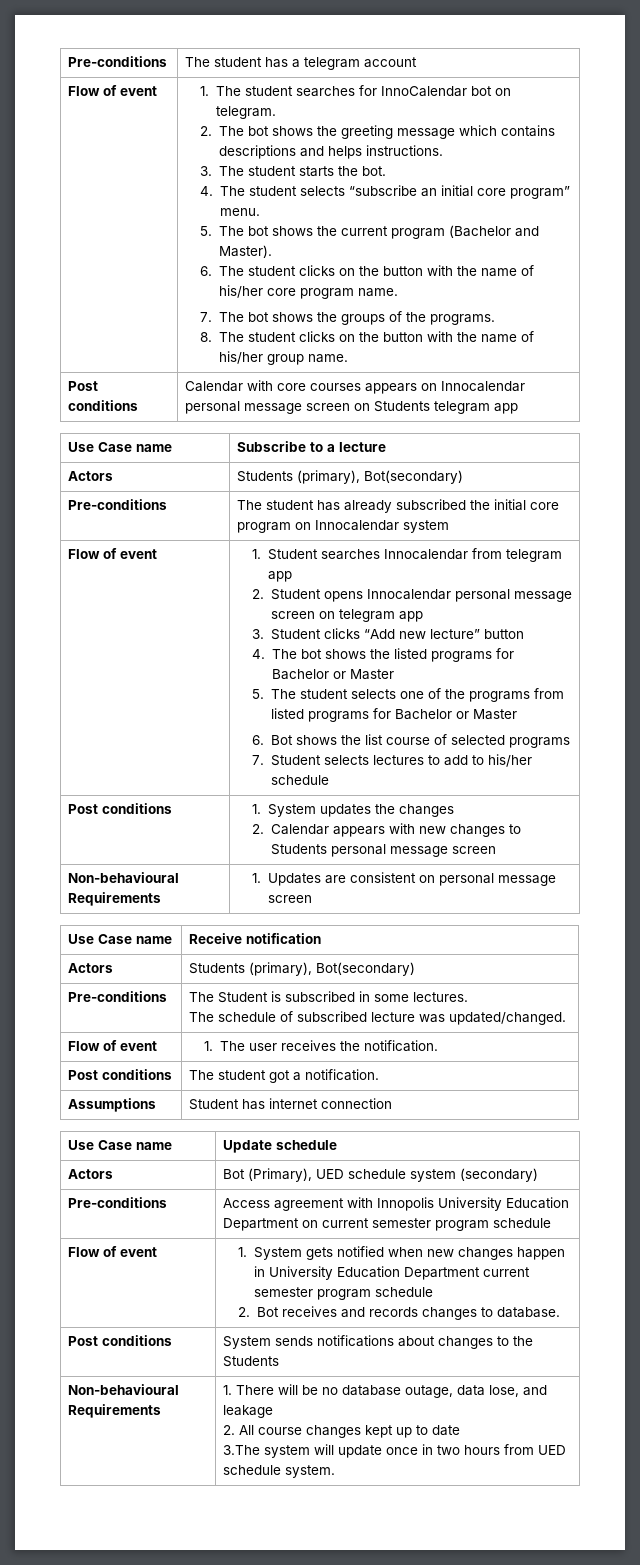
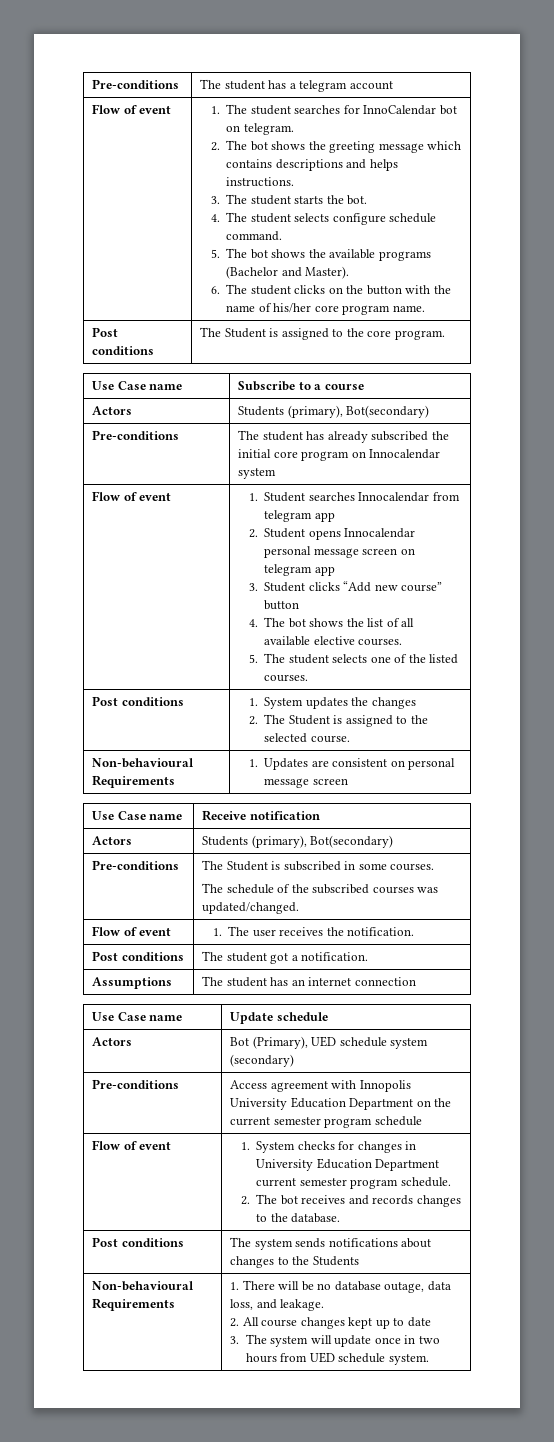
[348,185,570,199] [219,208,260,216] “subscribe an initial core program” menu. -> [332,213,437,225] [226,231,283,241] configure schedule command.
[340,226,445,239] current program -> [329,249,431,261] available programs
[199,311,495,325] [199,331,534,343] [218,351,348,365] [67,381,98,391] [67,400,138,411] [184,380,525,394] [184,401,518,414] // 7. The bot shows the groups of the programs. // 8. The student clicks on the button with the name of his/her group name. // Post conditions | Calendar with core courses appears on Innocalendar personal message screen on Students telegram app -> [92,327,119,337] [92,346,155,355] [200,327,445,340] // Post conditions | The Student is assigned to the core program.
[338,442,386,452] lecture -> [324,384,364,390] course
[429,629,480,639] lecture” -> [401,582,443,592] course”
[393,648,514,662] [271,669,394,680] listed programs for Bachelor or Master -> [367,618,415,627] [264,636,403,646] list of all available elective courses.
[468,688,564,702] [270,708,517,722] [251,734,570,748] [251,754,532,767] [270,775,329,785] programs from listed programs for Bachelor or Master // 6. Bot shows the list course of selected programs // 7. Student selects lectures to add to his/her schedule -> [429,654,459,664] [264,674,309,682] listed courses.
[270,823,521,837] [270,844,496,857] Calendar appears with new changes to Students personal message screen -> [264,714,428,727] [264,733,350,743] The Student is assigned to the selected course.
[412,992,468,1002] lectures. -> [390,863,435,871] courses.
[296,1011,415,1022] subscribed lecture -> [291,884,414,894] the subscribed courses
[188,1099,265,1110] Student has -> [202,976,305,987] The student has an
(318, 1224) none -> [434,1098,452,1107] the
[305,1246,565,1260] gets notified when new changes happen -> [297,1141,402,1153] checks for changes
[374,1287,433,1297] [237,1307,279,1317] schedule // 2. Bot -> [400,1177,451,1187] [240,1194,298,1205] schedule. // 2. The bot
(493, 1312) none -> [270,1213,288,1222] the
[222,1336,271,1349] System -> [230,1237,293,1250] The system
[488,1385,547,1397] [222,1405,273,1418] lose, and leakage -> [230,1299,325,1311] loss, and leakage.
[222,1445,260,1455] 3.The -> [230,1334,267,1344] 3. The

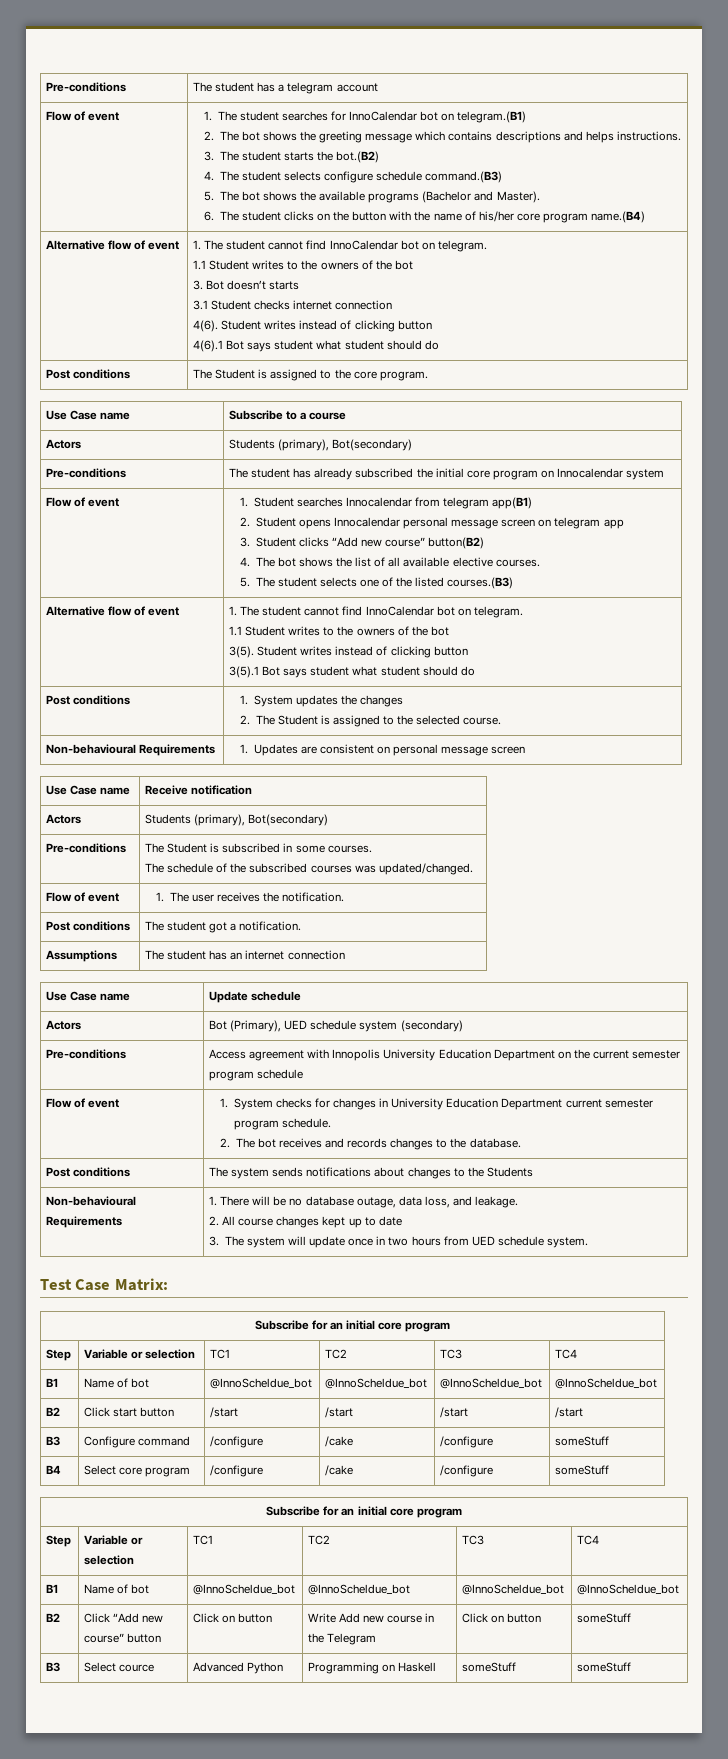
[243,123,294,135] telegram. -> [457,111,527,123] telegram.(B1)
[347,195,368,205] bot. -> [336,151,380,163] bot.(B2)
[226,231,283,241] command. -> [425,171,503,183] command.(B3)
[392,305,425,312] name. -> [591,211,646,223] [46,240,180,250] [193,240,487,252] [193,260,413,270] [193,280,300,290] [193,300,393,310] [193,320,432,332] [193,340,439,352] name.(B4) // Alternative flow of event | 1. The student cannot find InnoCalendar bot on telegram. // 1.1 Student writes to the owners of the bot // 3. Bot doesn’t starts // 3.1 Student checks internet connection // 4(6). Student writes instead of clicking button // 4(6).1 Bot says student what student should do
[314,512,335,522] app -> [492,497,533,509] app(B1)
[264,600,300,610] button -> [428,537,485,549] button(B2)
[264,674,309,682] courses. -> [447,577,514,589] [46,606,180,616] [229,606,523,618] [229,626,449,636] [229,646,468,658] [229,666,475,678] courses.(B3) // Alternative flow of event | 1. The student cannot find InnoCalendar bot on telegram. // 1.1 Student writes to the owners of the bot // 3(5). Student writes instead of clicking button // 3(5).1 Bot says student what student should do
(429, 1359) none -> [40,1278,168,1291] [254,1320,451,1332] [46,1349,72,1361] [84,1349,196,1359] [210,1349,231,1359] [325,1349,348,1359] [440,1349,463,1359] [555,1349,578,1359] [46,1378,59,1387] [84,1378,150,1388] [210,1378,313,1389] [325,1378,428,1389] [440,1378,543,1389] [555,1378,658,1389] [46,1407,61,1416] [84,1407,175,1417] [210,1407,239,1418] [325,1407,354,1418] [440,1407,469,1418] [555,1407,584,1418] [46,1436,61,1446] [84,1436,191,1448] [210,1436,264,1448] [325,1436,354,1447] [440,1436,494,1448] [555,1436,610,1446] [46,1465,62,1474] [84,1465,191,1477] [210,1465,264,1477] [325,1465,354,1476] [440,1465,494,1477] [555,1465,610,1475] [266,1506,462,1518] [46,1535,72,1547] [84,1535,144,1545] [84,1555,135,1565] [193,1535,214,1545] [308,1535,331,1545] [462,1535,485,1545] [577,1535,600,1545] [46,1584,59,1593] [84,1584,150,1594] [193,1584,296,1595] [308,1584,411,1595] [462,1584,565,1595] [577,1584,680,1595] [46,1613,61,1622] [84,1613,164,1623] [84,1633,162,1643] [193,1613,273,1623] [308,1613,435,1623] [308,1633,377,1645] [462,1613,542,1623] [577,1613,632,1623] [46,1662,61,1672] [84,1662,155,1672] [193,1662,284,1674] [308,1662,437,1674] [462,1662,517,1672] [577,1662,632,1672] // Test Case Matrix: // Subscribe for an initial core program // Step | Variable or selection | TC1 | TC2 | TC3 | TC4 // B1 | Name of bot | @InnoScheldue_bot | @InnoScheldue_bot | @InnoScheldue_bot | @InnoScheldue_bot // B2 | Click start button | /start | /start | /start | /start // B3 | Configure command | /configure | /cake | /configure | someStuff // B4 | Select core program | /configure | /cake | /configure | someStuff // Subscribe for an initial core program // Step | Variable or selection | TC1 | TC2 | TC3 | TC4 // B1 | Name of bot | @InnoScheldue_bot | @InnoScheldue_bot | @InnoScheldue_bot | @InnoScheldue_bot // B2 | Сlick “Add new course” button | Click on button | Write Add new course in the Telegram | Click on button | someStuff // B3 | Select cource | Advanced Python | Programming on Haskell | someStuff | someStuff

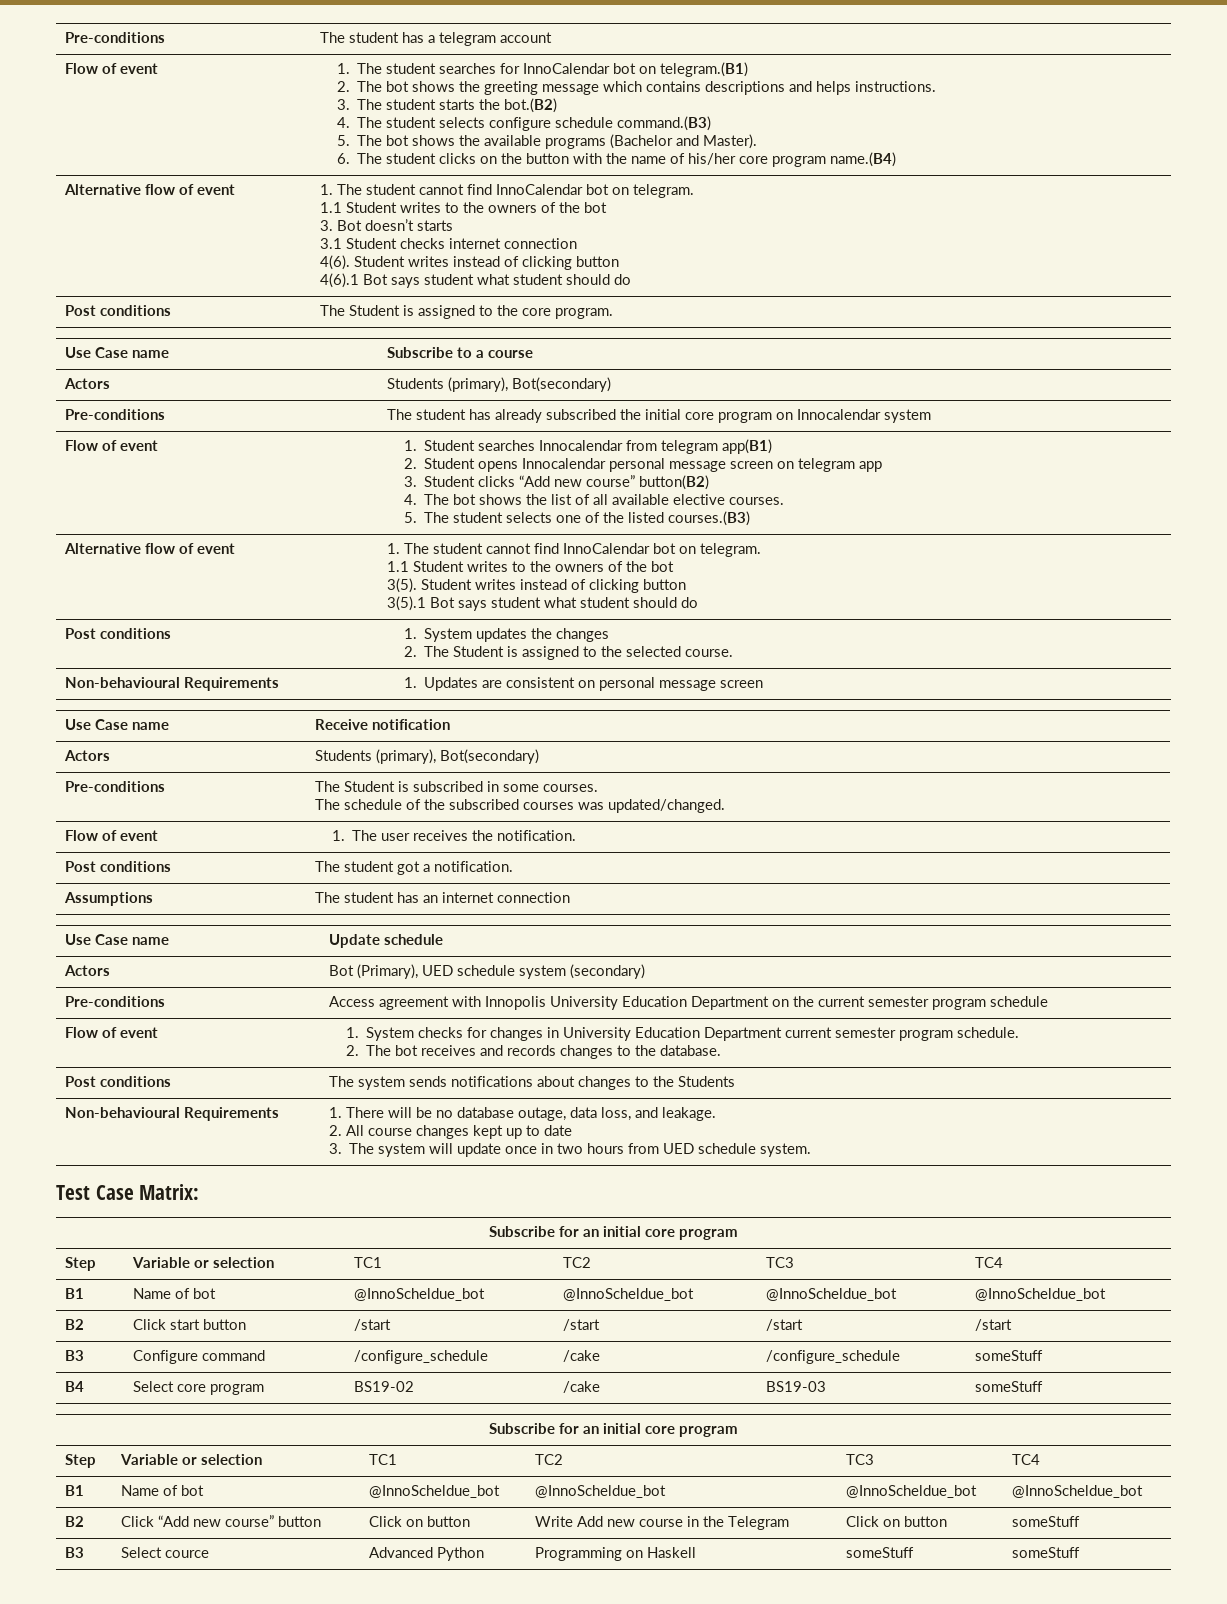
[210,1436,264,1448] [325,1436,354,1447] [440,1436,494,1448] /configure | /cake | /configure -> [354,1350,489,1364] [563,1350,601,1362] [766,1350,901,1364] /configure_schedule | /cake | /configure_schedule
[210,1465,264,1477] [325,1465,354,1476] [440,1465,494,1477] /configure | /cake | /configure -> [354,1381,415,1392] [563,1381,601,1393] [766,1381,827,1392] BS19-02 | /cake | BS19-03

